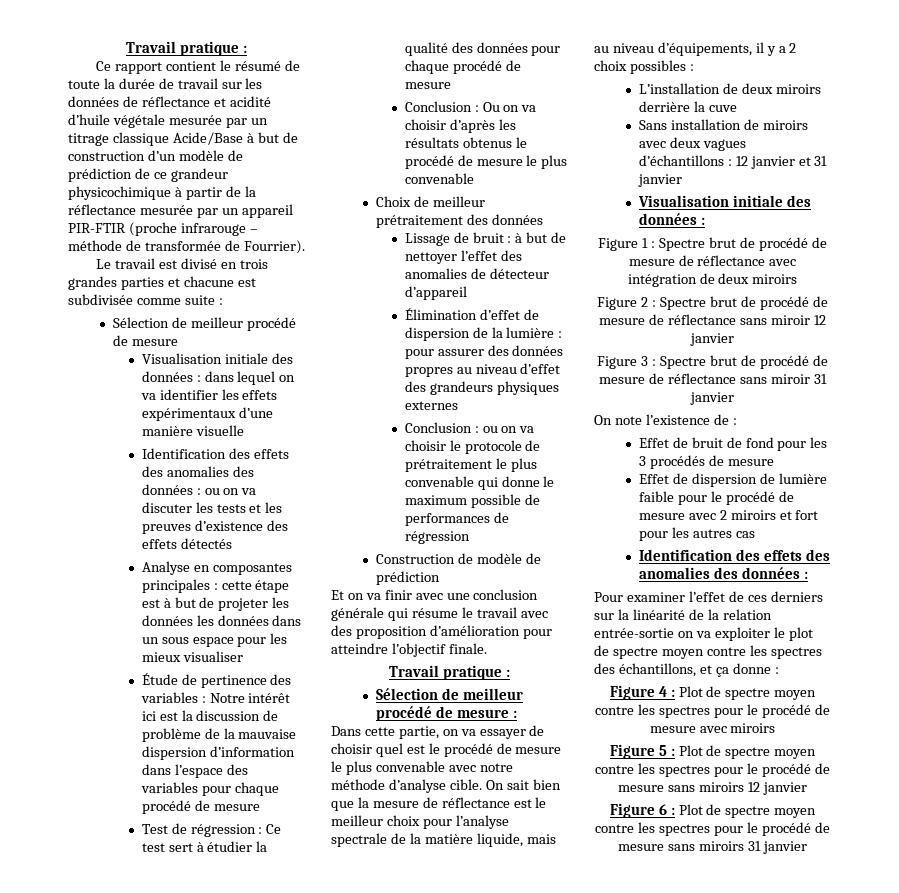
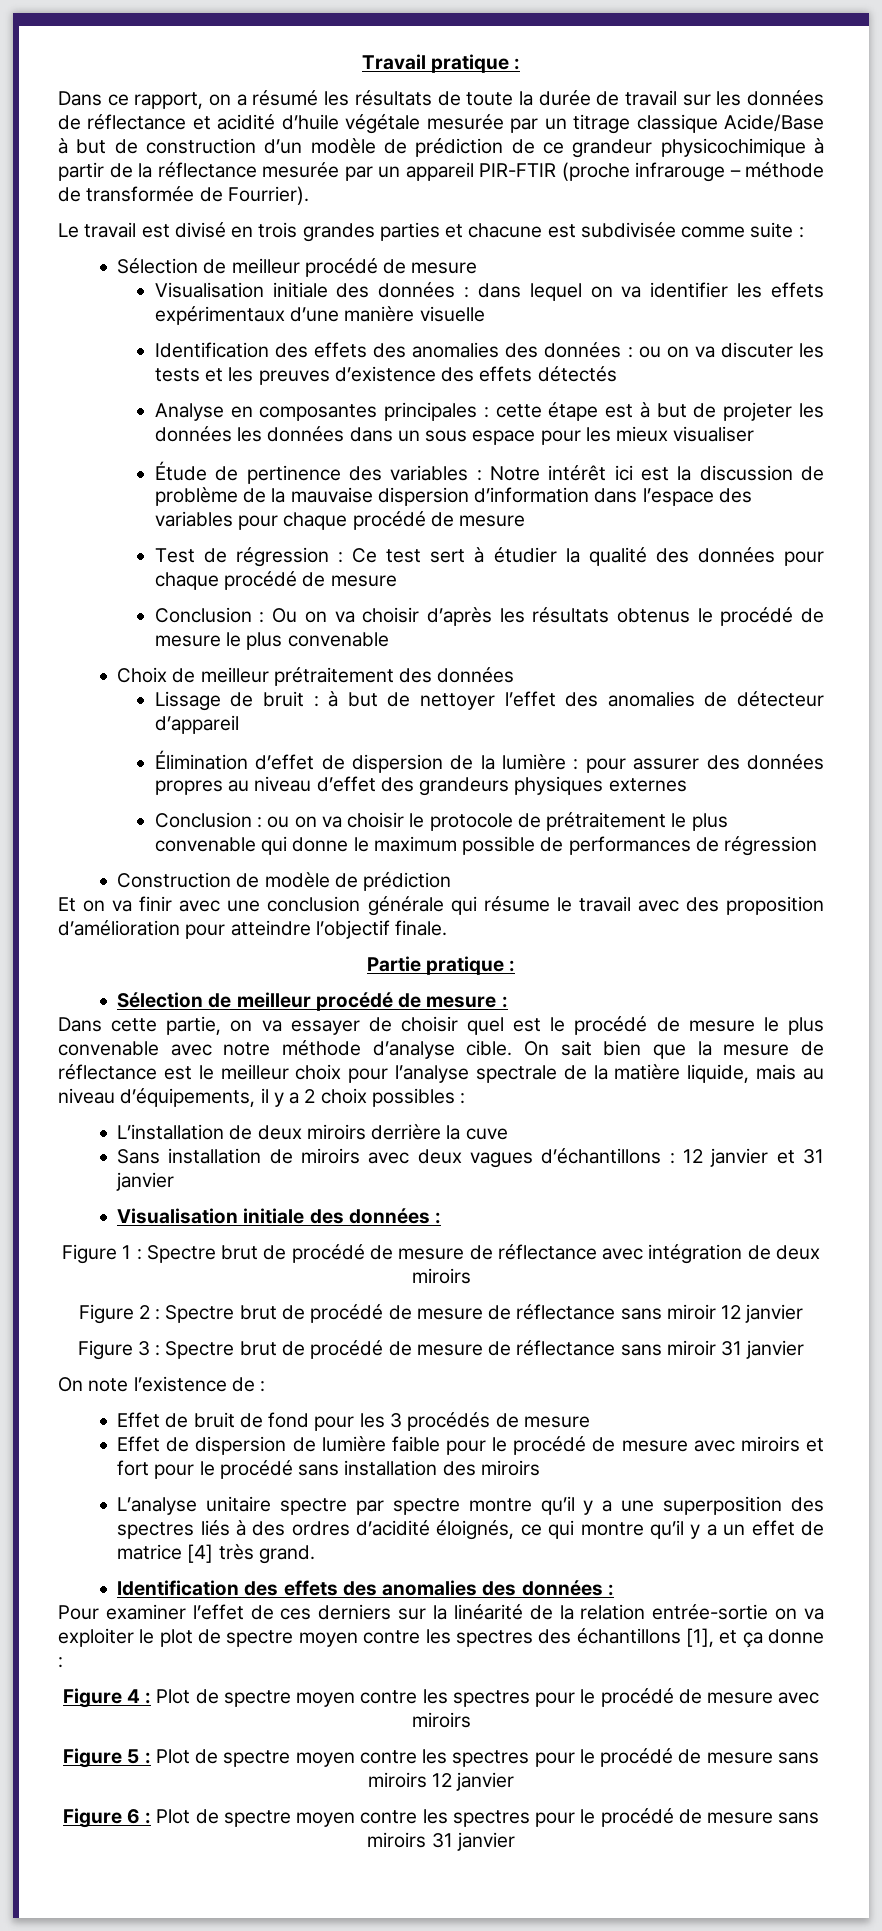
[126,41,247,56] [96,60,281,74] Travail pratique : // Ce rapport contient le résumé -> [361,54,521,73] [58,90,432,109] Travail pratique : // Dans ce rapport, on a résumé les résultats
[389,665,440,677] Travail -> [366,956,421,972] Partie
[719,510,727,520] 2 -> (735, 1446) none
[671,527,755,538] les autres cas -> [199,1460,540,1479] [117,1496,825,1515] [117,1520,824,1540] [117,1544,315,1564] le procédé sans installation des miroirs // L’analyse unitaire spectre par spectre montre qu’il y a une superposition des spectres liés à des ordres d’acidité éloignés, ce qui montre qu’il y a un effet de matrice [4] très grand.
[618,663,696,677] échantillons, -> [576,1628,714,1647] échantillons [1],

